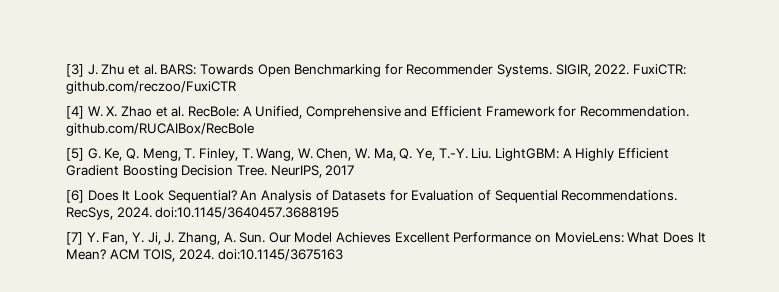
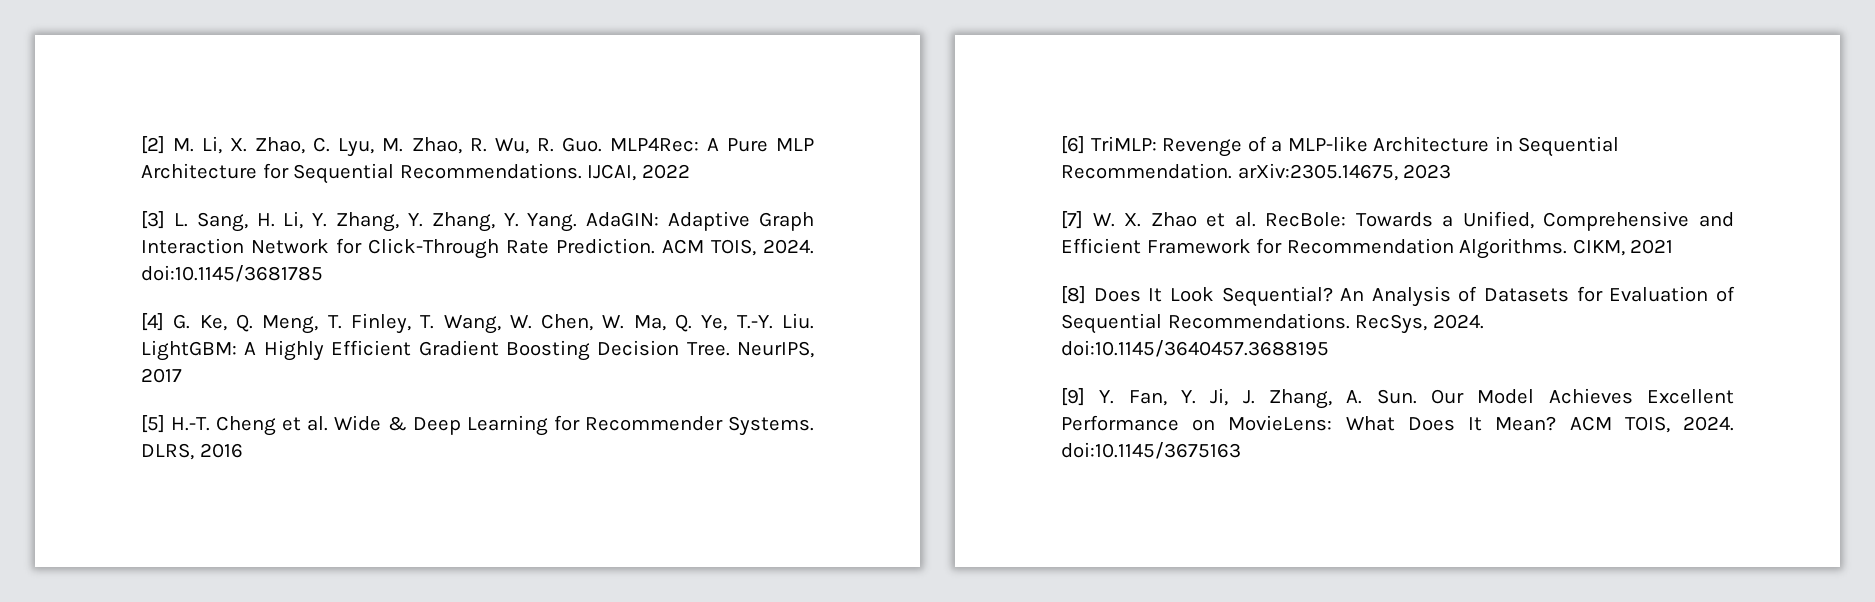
[66,64,687,77] [66,81,236,94] [66,106,690,119] [66,123,254,136] [66,148,84,161] [3] J. Zhu et al. BARS: Towards Open Benchmarking for Recommender Systems. SIGIR, 2022. FuxiCTR: github.com/reczoo/FuxiCTR // [4] W. X. Zhao et al. RecBole: A Unified, Comprehensive and Efficient Framework for Recommendation. github.com/RUCAIBox/RecBole // [5] -> [141,136,814,157] [141,163,690,184] [141,211,814,232] [141,238,814,259] [141,265,323,282] [141,313,164,331] [2] M. Li, X. Zhao, C. Lyu, M. Zhao, R. Wu, R. Guo. MLP4Rec: A Pure MLP Architecture for Sequential Recommendations. IJCAI, 2022 // [3] L. Sang, H. Li, Y. Zhang, Y. Zhang, Y. Yang. AdaGIN: Adaptive Graph Interaction Network for Click-Through Rate Prediction. ACM TOIS, 2024. doi:10.1145/3681785 // [4]
[66,190,84,203] [6] -> [141,415,814,436] [141,443,243,460] [1061,136,1620,157] [1061,163,1452,181] [1061,211,1734,231] [1061,238,1674,259] [1061,286,1086,304] [5] H.-T. Cheng et al. Wide & Deep Learning for Recommender Systems. DLRS, 2016 // [6] TriMLP: Revenge of a MLP-like Architecture in Sequential Recommendation. arXiv:2305.14675, 2023 // [7] W. X. Zhao et al. RecBole: Towards a Unified, Comprehensive and Efficient Framework for Recommendation Algorithms. CIKM, 2021 // [8]
[66,232,83,245] [7] -> [1061,388,1085,406] [9]

